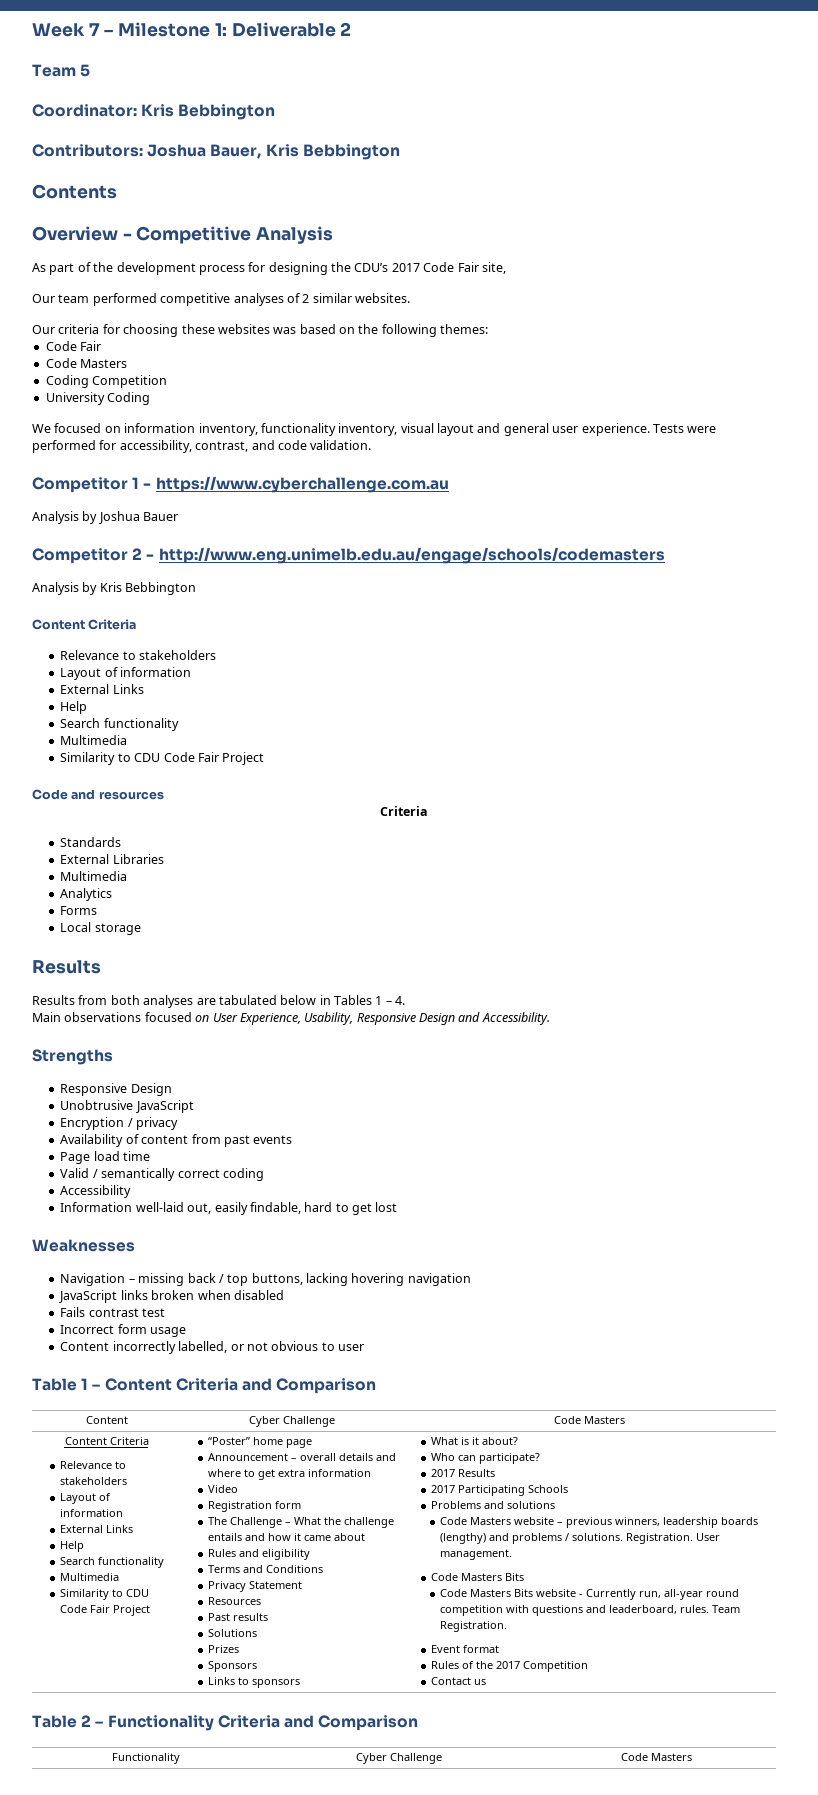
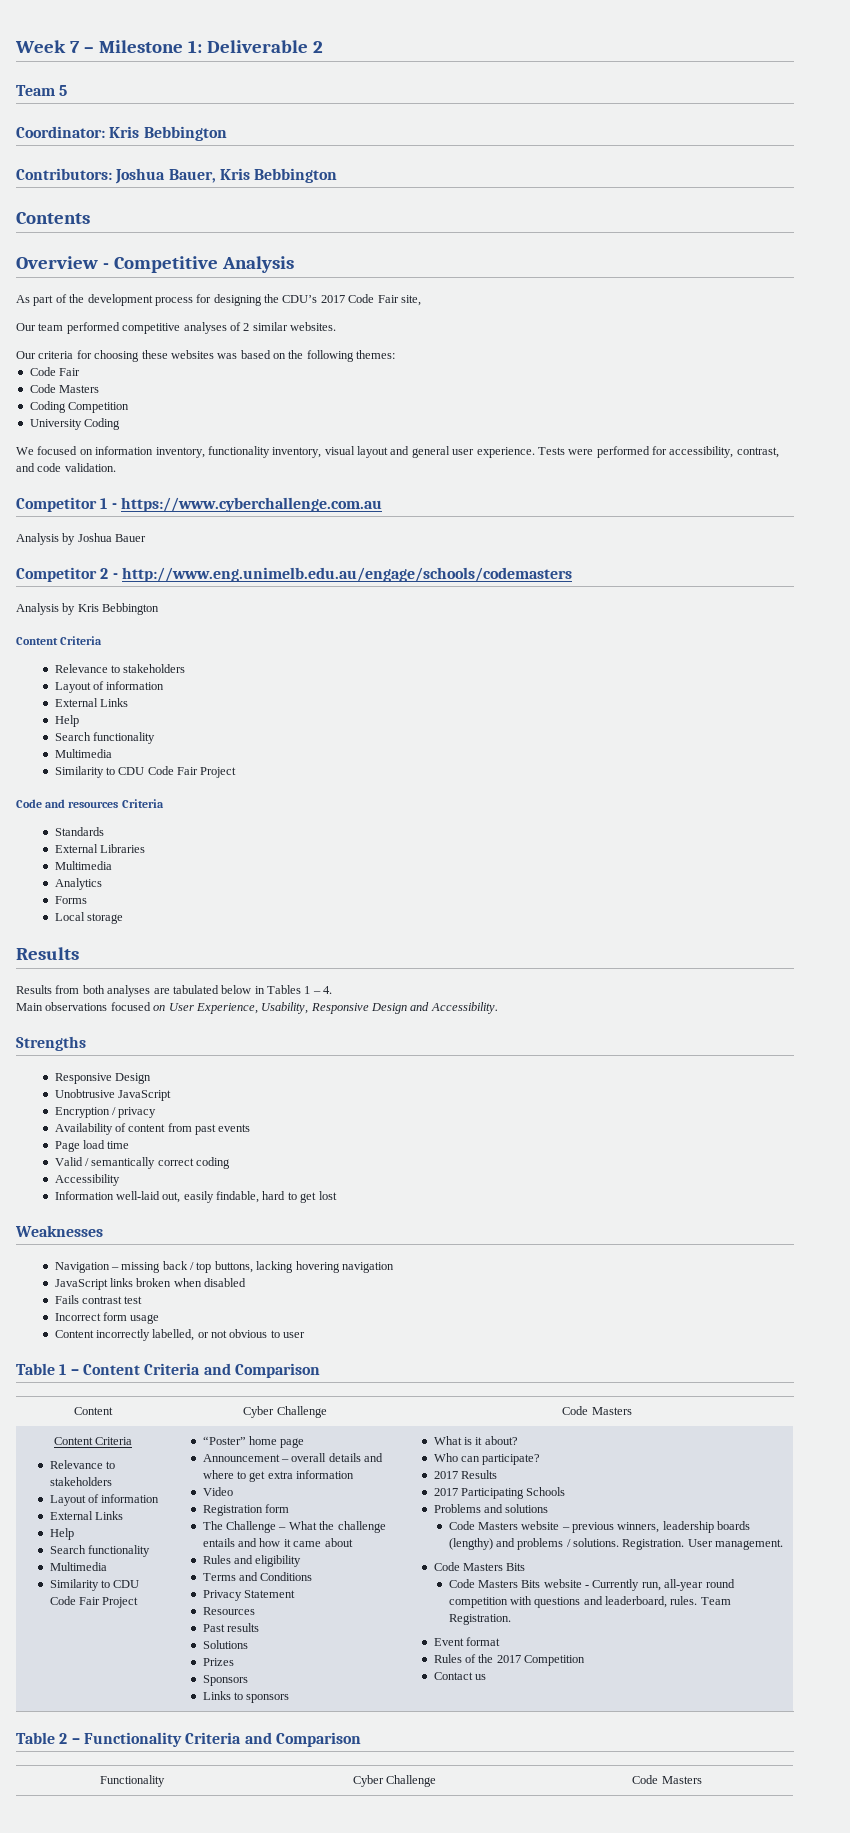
(164, 795) // -> (119, 804) none

